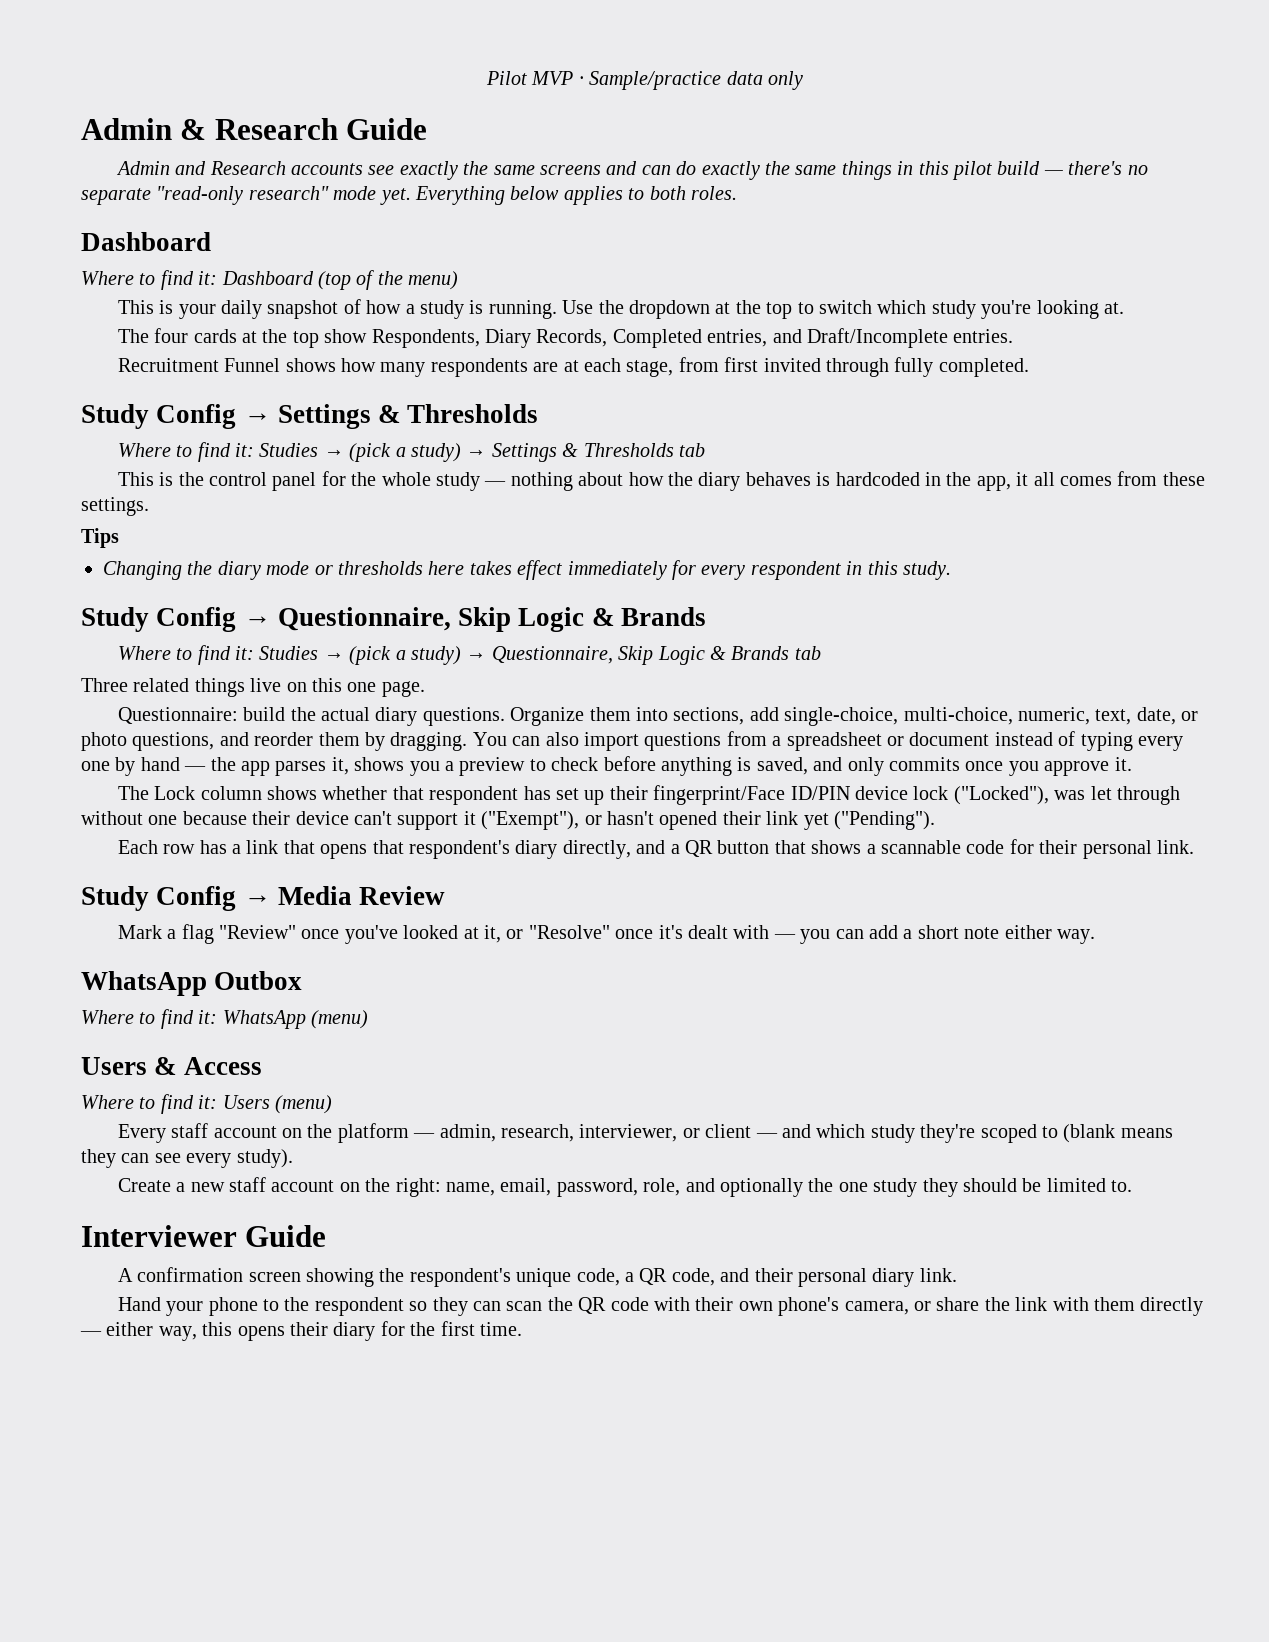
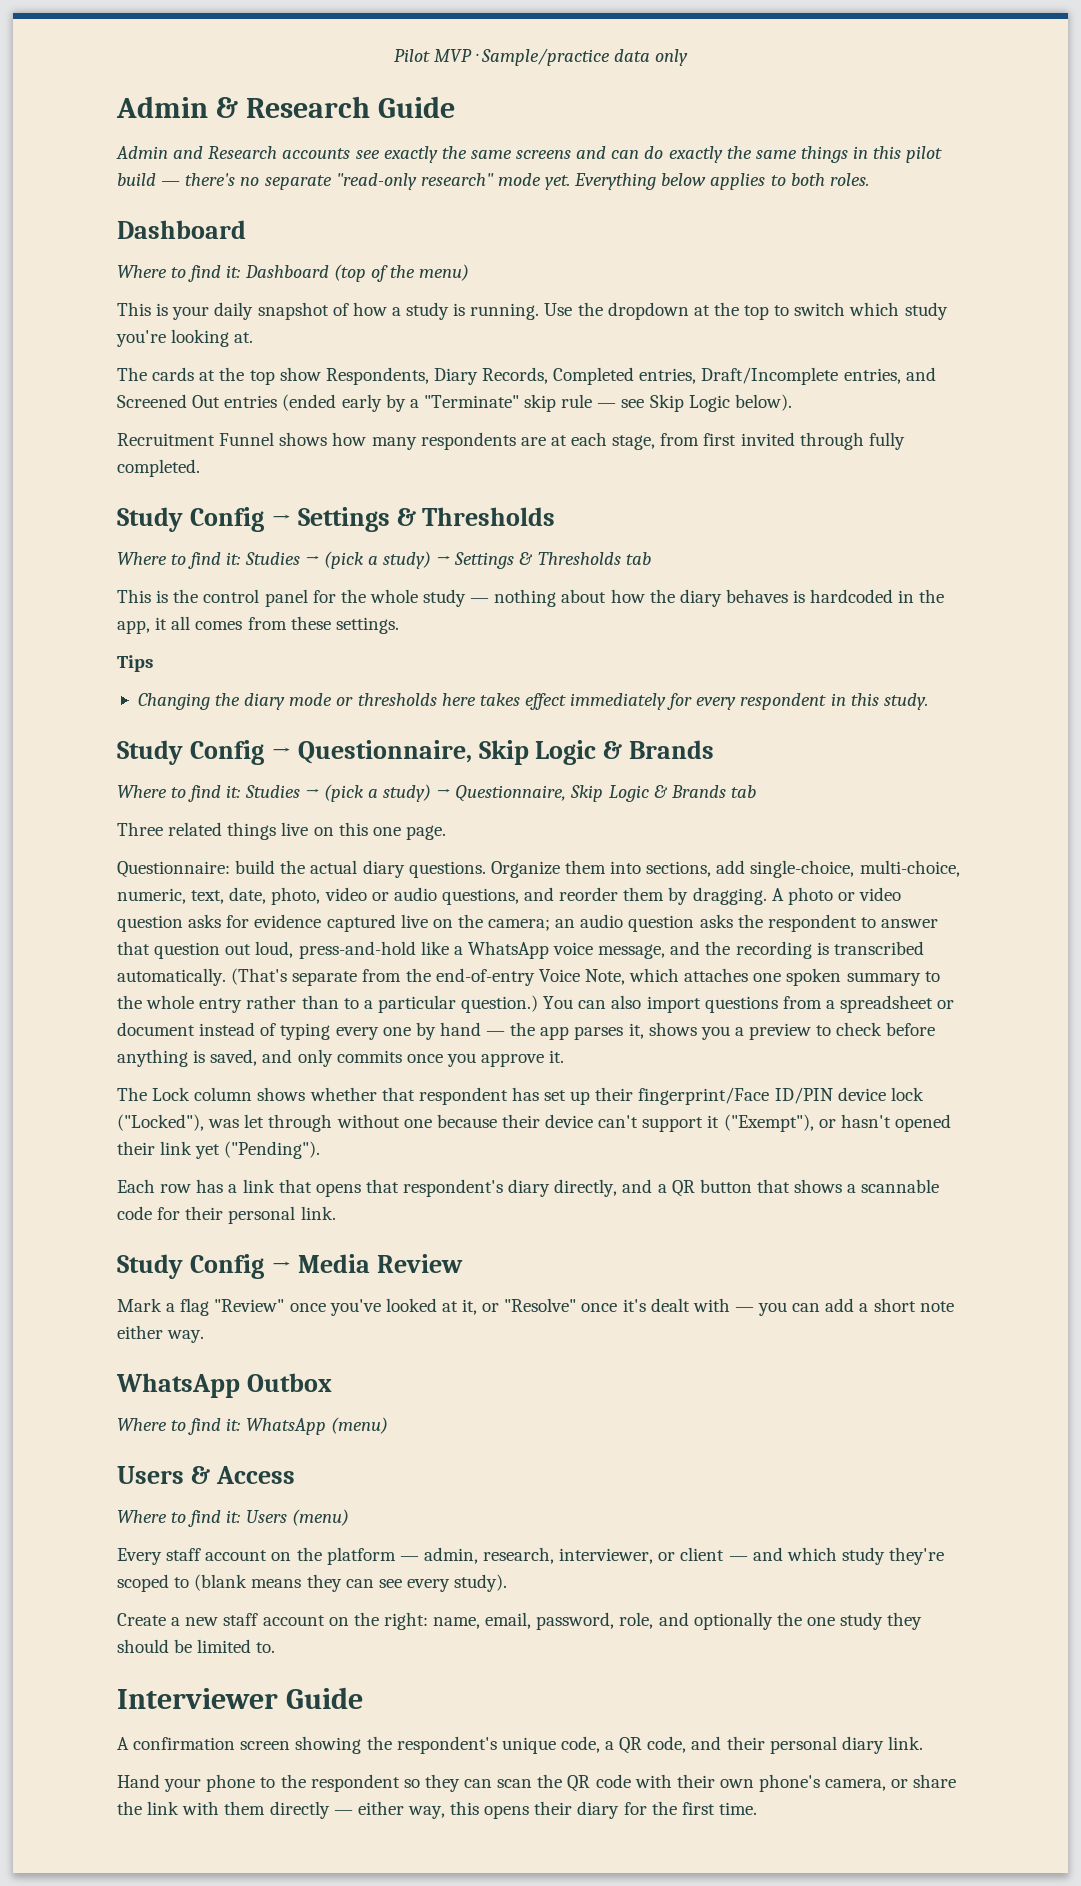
[154,328,189,343] four -> (147, 374) none
[772,328,1014,348] and Draft/Incomplete entries. -> [701,367,936,385] [117,394,792,412] Draft/Incomplete entries, and Screened Out entries (ended early by a "Terminate" skip rule — see Skip Logic below).
[1181,711,1199,721] [81,732,127,751] or photo -> [271,887,437,905] photo, video or audio
(468, 741) none -> [771,887,902,905] [117,914,939,932] [117,941,924,959] [117,968,940,986] [117,995,539,1013] A photo or video question asks for evidence captured live on the camera; an audio question asks the respondent to answer that question out loud, press-and-hold like a WhatsApp voice message, and the recording is transcribed automatically. (That's separate from the end-of-entry Voice Note, which attaches one spoken summary to the whole entry rather than to a particular question.)

